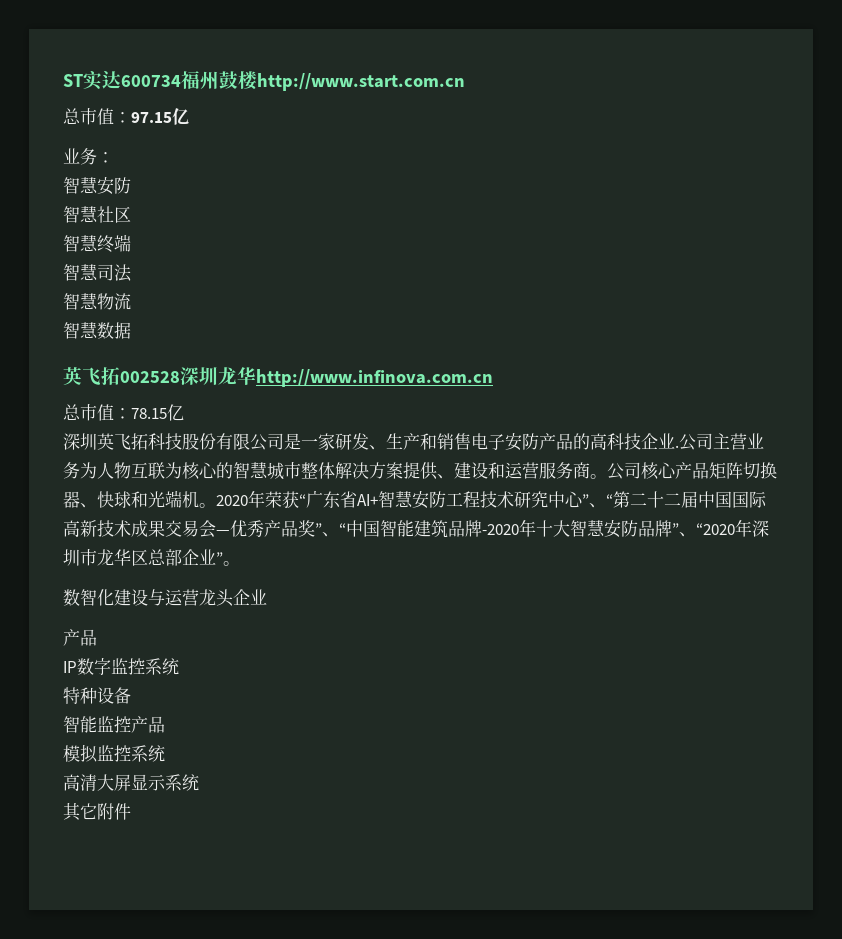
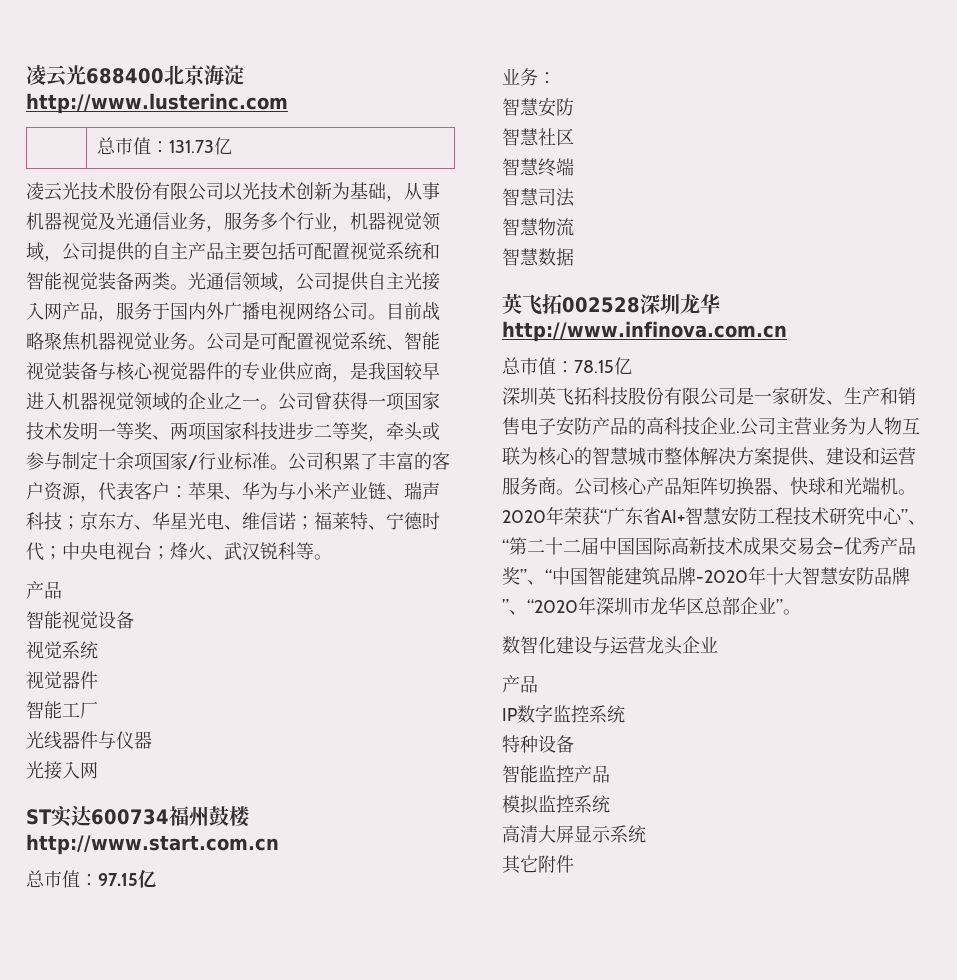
(63, 80) none -> [26,65,244,87] [26,93,288,114] [96,137,232,155] [26,182,440,202] [26,212,441,232] [26,242,440,262] [26,272,440,292] [26,302,440,322] [26,332,440,351] [26,362,440,382] [26,392,440,411] [26,422,440,442] [26,451,450,471] [26,482,440,502] [26,512,440,530] [26,542,332,561] [26,581,62,599] [26,611,134,629] [26,641,98,659] [26,671,98,689] [26,701,98,719] [26,731,152,750] [26,761,98,780] 凌云光688400北京海淀http://www.lusterinc.com // | 总市值：131.73亿 // 凌云光技术股份有限公司以光技术创新为基础，从事机器视觉及光通信业务，服务多个行业，机器视觉领域，公司提供的自主产品主要包括可配置视觉系统和智能视觉装备两类。光通信领域，公司提供自主光接入网产品，服务于国内外广播电视网络公司。目前战略聚焦机器视觉业务。公司是可配置视觉系统、智能视觉装备与核心视觉器件的专业供应商，是我国较早进入机器视觉领域的企业之一。公司曾获得一项国家技术发明一等奖、两项国家科技进步二等奖，牵头或参与制定十余项国家/行业标准。公司积累了丰富的客户资源，代表客户：苹果、华为与小米产业链、瑞声科技；京东方、华星光电、维信诺；福莱特、宁德时代；中央电视台；烽火、武汉锐科等。 // 产品 // 智能视觉设备 // 视觉系统 // 视觉器件 // 智能工厂 // 光线器件与仪器 // 光接入网 //

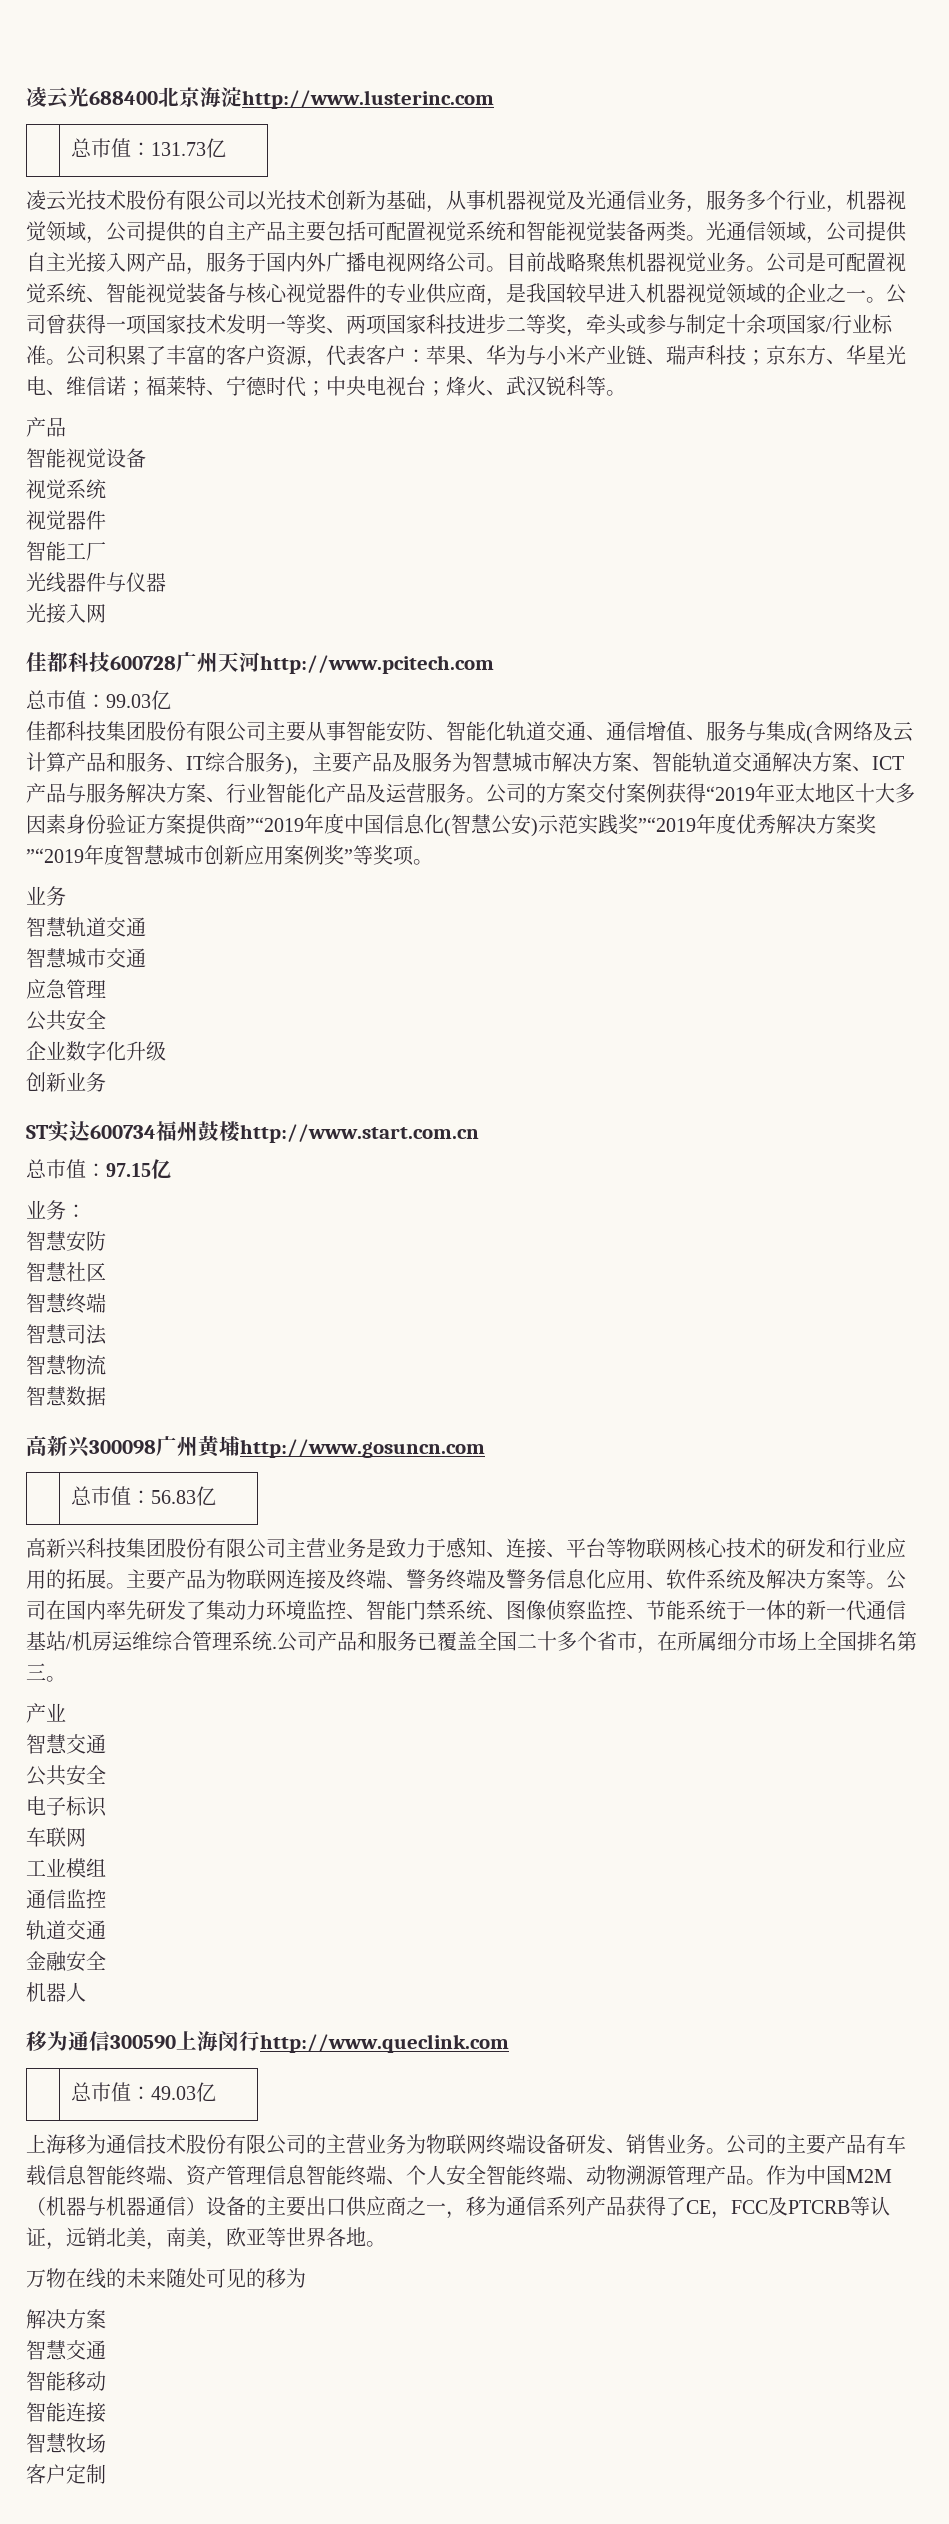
(98, 770) none -> [26,652,494,674] [26,690,171,710] [26,721,913,744] [26,752,904,775] [26,783,915,804] [26,813,876,837] [26,844,433,866] [26,886,66,906] [26,917,146,937] [26,948,146,968] [26,979,106,999] [26,1010,106,1031] [26,1041,166,1061] [26,1072,106,1092] // 佳都科技600728广州天河http://www.pcitech.com // 总市值：99.03亿 // 佳都科技集团股份有限公司主要从事智能安防、智能化轨道交通、通信增值、服务与集成(含网络及云计算产品和服务、IT综合服务)，主要产品及服务为智慧城市解决方案、智能轨道交通解决方案、ICT产品与服务解决方案、行业智能化产品及运营服务。公司的方案交付案例获得“2019年亚太地区十大多因素身份验证方案提供商”“2019年度中国信息化(智慧公安)示范实践奖”“2019年度优秀解决方案奖”“2019年度智慧城市创新应用案例奖”等奖项。 // 业务 // 智慧轨道交通 // 智慧城市交通 // 应急管理 // 公共安全 // 企业数字化升级 // 创新业务
[502,293,720,315] [502,321,787,342] [502,357,632,375] [502,387,916,406] [502,416,920,436] [502,447,916,466] [502,477,916,496] [502,506,926,526] [502,537,916,556] [502,566,910,586] [502,596,801,615] [502,636,718,655] [502,675,538,693] [502,704,625,723] [502,735,574,753] [502,765,610,783] [502,795,610,814] [502,825,646,843] [502,855,574,874] 英飞拓002528深圳龙华http://www.infinova.com.cn // 总市值：78.15亿 // 深圳英飞拓科技股份有限公司是一家研发、生产和销售电子安防产品的高科技企业.公司主营业务为人物互联为核心的智慧城市整体解决方案提供、建设和运营服务商。公司核心产品矩阵切换器、快球和光端机。2020年荣获“广东省AI+智慧安防工程技术研究中心”、“第二十二届中国国际高新技术成果交易会—优秀产品奖”、“中国智能建筑品牌-2020年十大智慧安防品牌”、“2020年深圳市龙华区总部企业”。 // 数智化建设与运营龙头企业 // 产品 // IP数字监控系统 // 特种设备 // 智能监控产品 // 模拟监控系统 // 高清大屏显示系统 // 其它附件 -> [26,1435,485,1458] [70,1486,216,1506] [26,1537,906,1559] [26,1569,906,1590] [26,1600,906,1621] [26,1631,917,1654] [26,1663,66,1682] [26,1703,66,1723] [26,1734,106,1754] [26,1765,106,1786] [26,1796,107,1817] [26,1827,86,1847] [26,1858,106,1878] [26,1889,106,1909] [26,1920,106,1940] [26,1951,106,1972] [26,1982,86,2002] [26,2031,509,2053] [70,2082,216,2102] [26,2134,906,2155] [26,2165,892,2186] [26,2196,890,2219] [26,2227,386,2250] [26,2268,306,2289] [26,2309,106,2329] [26,2340,106,2360] [26,2371,106,2391] [26,2402,106,2423] [26,2433,106,2453] [26,2464,106,2484] 高新兴300098广州黄埔http://www.gosuncn.com // | 总市值：56.83亿 // 高新兴科技集团股份有限公司主营业务是致力于感知、连接、平台等物联网核心技术的研发和行业应用的拓展。主要产品为物联网连接及终端、警务终端及警务信息化应用、软件系统及解决方案等。公司在国内率先研发了集动力环境监控、智能门禁系统、图像侦察监控、节能系统于一体的新一代通信基站/机房运维综合管理系统.公司产品和服务已覆盖全国二十多个省市，在所属细分市场上全国排名第三。 // 产业 // 智慧交通 // 公共安全 // 电子标识 // 车联网 // 工业模组 // 通信监控 // 轨道交通 // 金融安全 // 机器人 // 移为通信300590上海闵行http://www.queclink.com // | 总市值：49.03亿 // 上海移为通信技术股份有限公司的主营业务为物联网终端设备研发、销售业务。公司的主要产品有车载信息智能终端、资产管理信息智能终端、个人安全智能终端、动物溯源管理产品。作为中国M2M（机器与机器通信）设备的主要出口供应商之一，移为通信系列产品获得了CE，FCC及PTCRB等认证，远销北美，南美，欧亚等世界各地。 // 万物在线的未来随处可见的移为 // 解决方案 // 智慧交通 // 智能移动 // 智能连接 // 智慧牧场 // 客户定制

